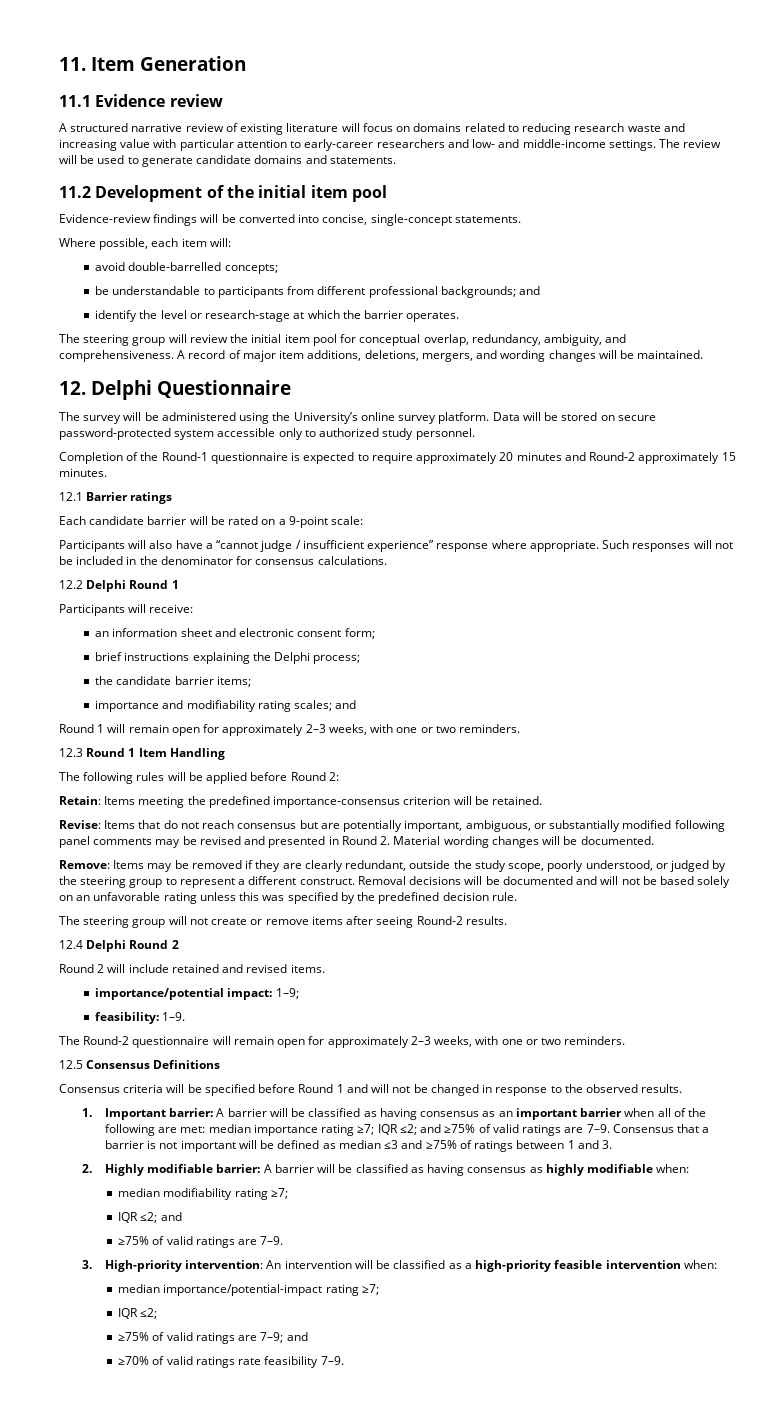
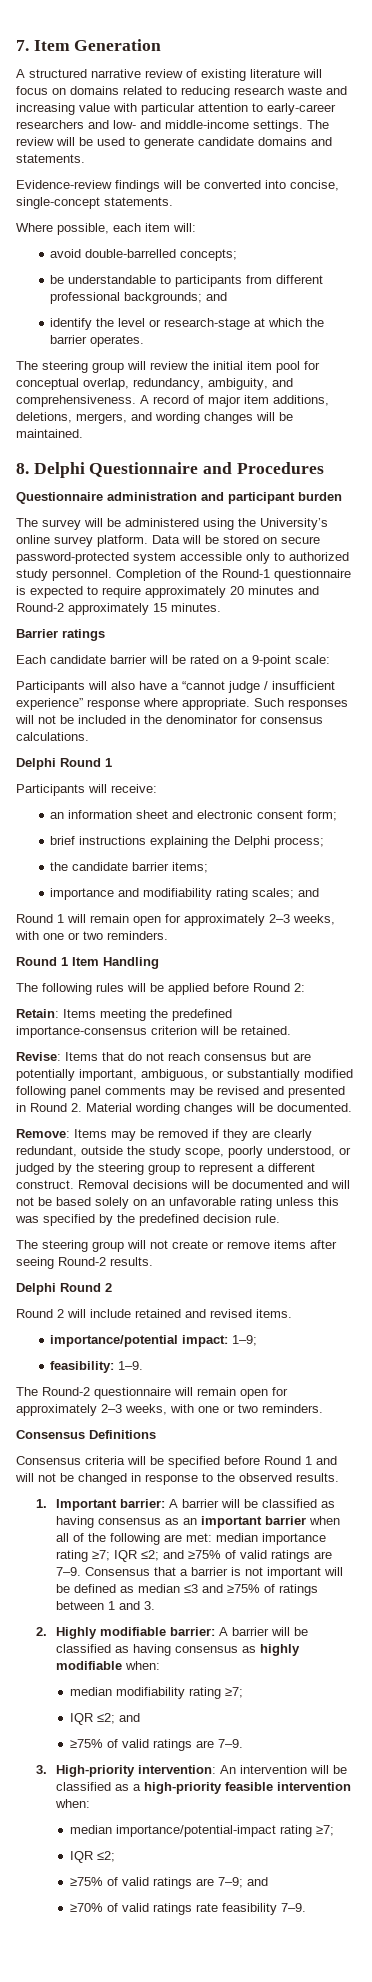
[59,57,86,71] 11. -> [16,40,29,51] 7.
[59,94,223,107] // 11.1 Evidence review -> (162, 45) none
[59,185,387,202] // 11.2 Development of the initial item pool -> (85, 158) none
[59,381,86,395] 12. -> [16,463,29,474] 8.
(291, 389) none -> [203,462,324,474] [16,492,342,504] and Procedures // Questionnaire administration and participant burden
(475, 434) // -> (112, 575) none
[59,492,83,501] 12.1 -> (221, 607) none
[59,580,83,589] 12.2 -> (89, 736) none
[59,748,83,757] 12.3 -> (168, 935) none
[59,940,83,949] 12.4 -> (153, 1261) none
[59,1060,83,1069] 12.5 -> (323, 1408) none

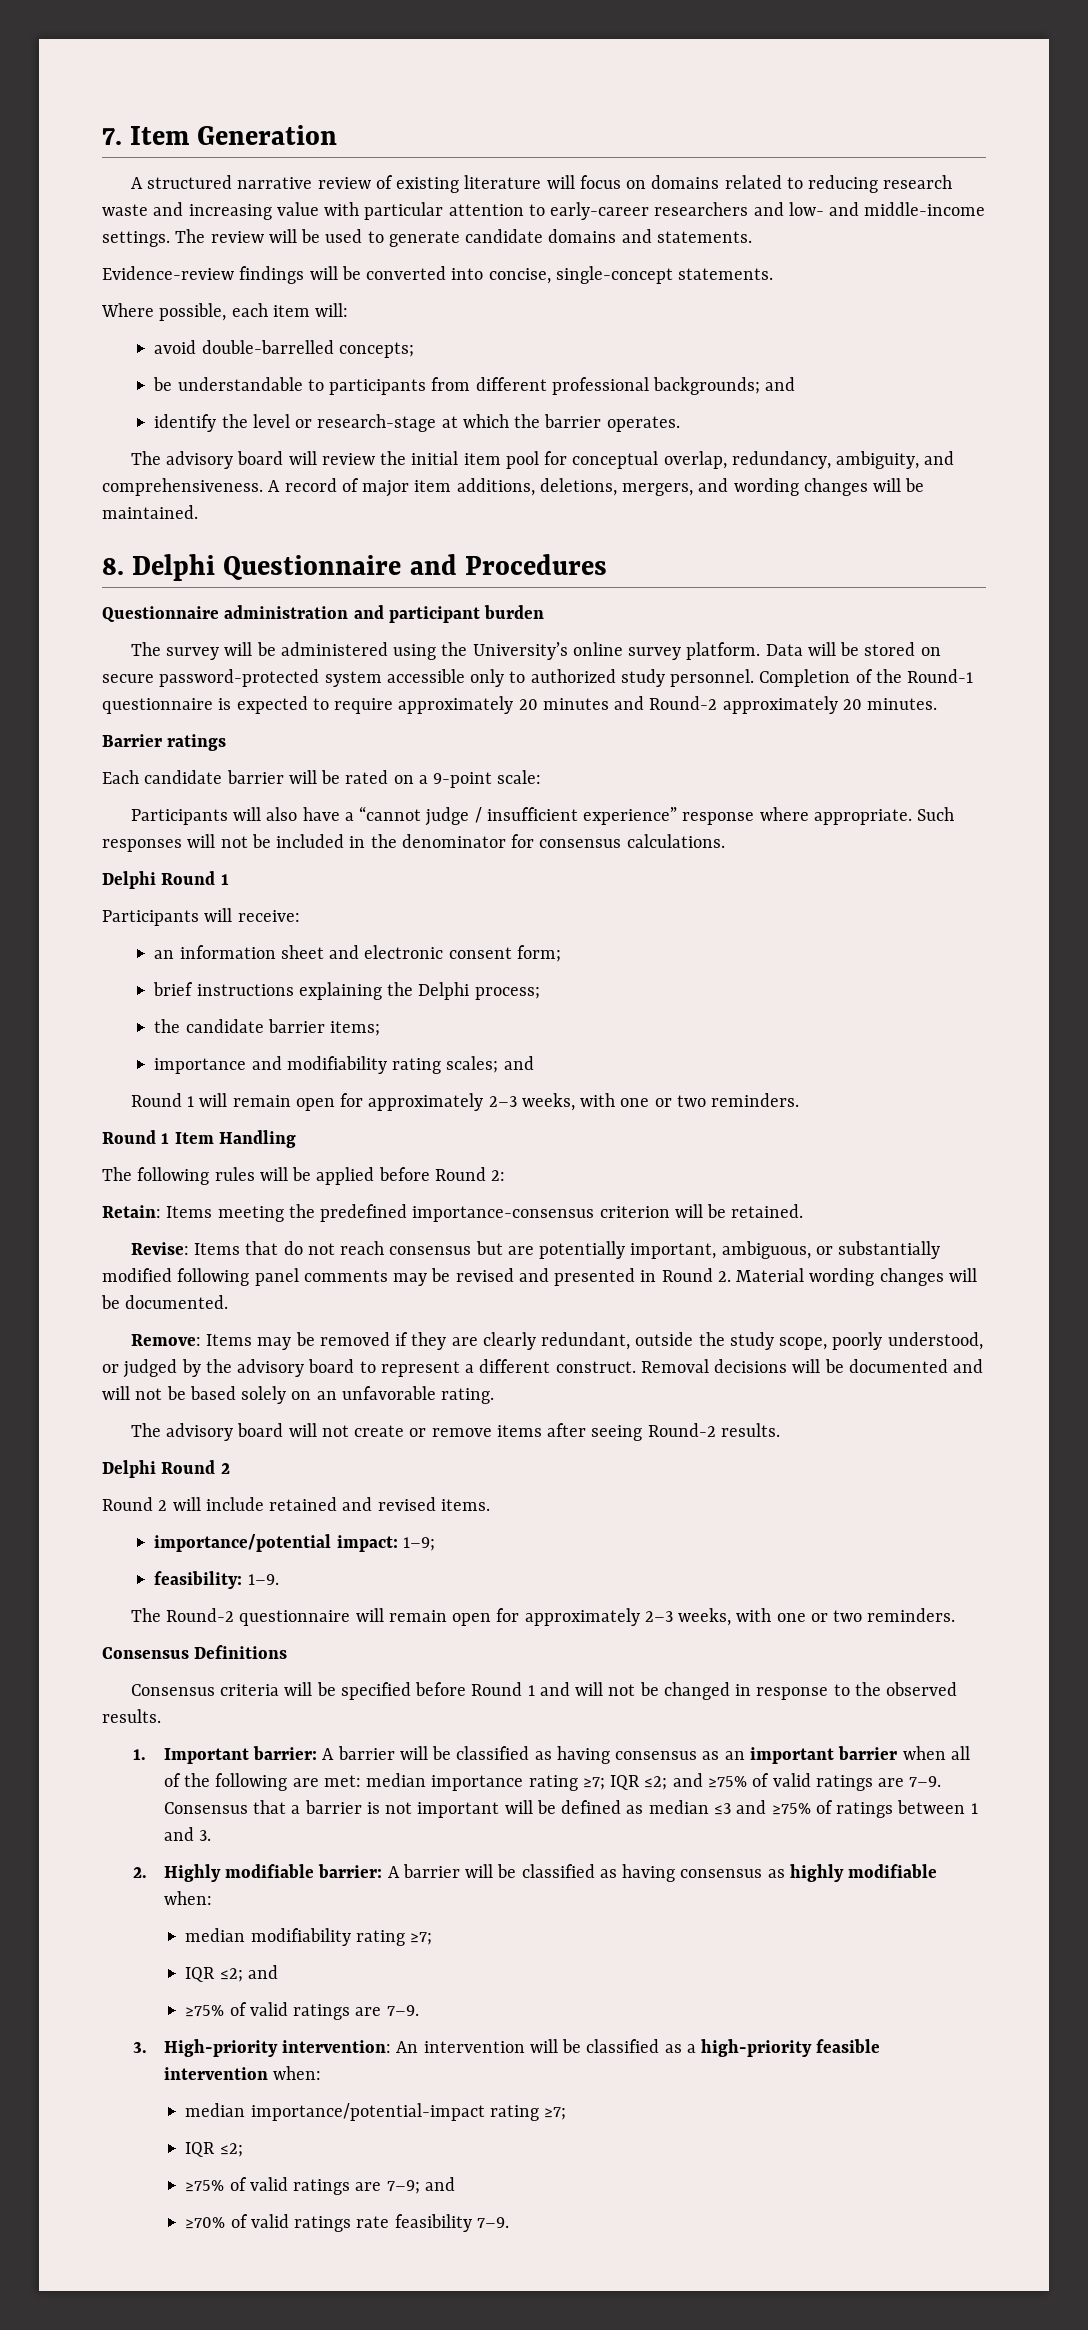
[42,361,124,373] steering group -> [166,451,284,469] advisory board
[153,603,167,612] 15 -> [842,699,862,710] 20
[98,1163,180,1175] steering group -> [237,1359,355,1377] advisory board
[240,1197,339,1209] [15,1214,280,1226] [16,1240,124,1252] rating unless this was specified by the predefined decision rule. // The steering group -> [441,1388,495,1404] [130,1423,284,1441] rating. // The advisory board

